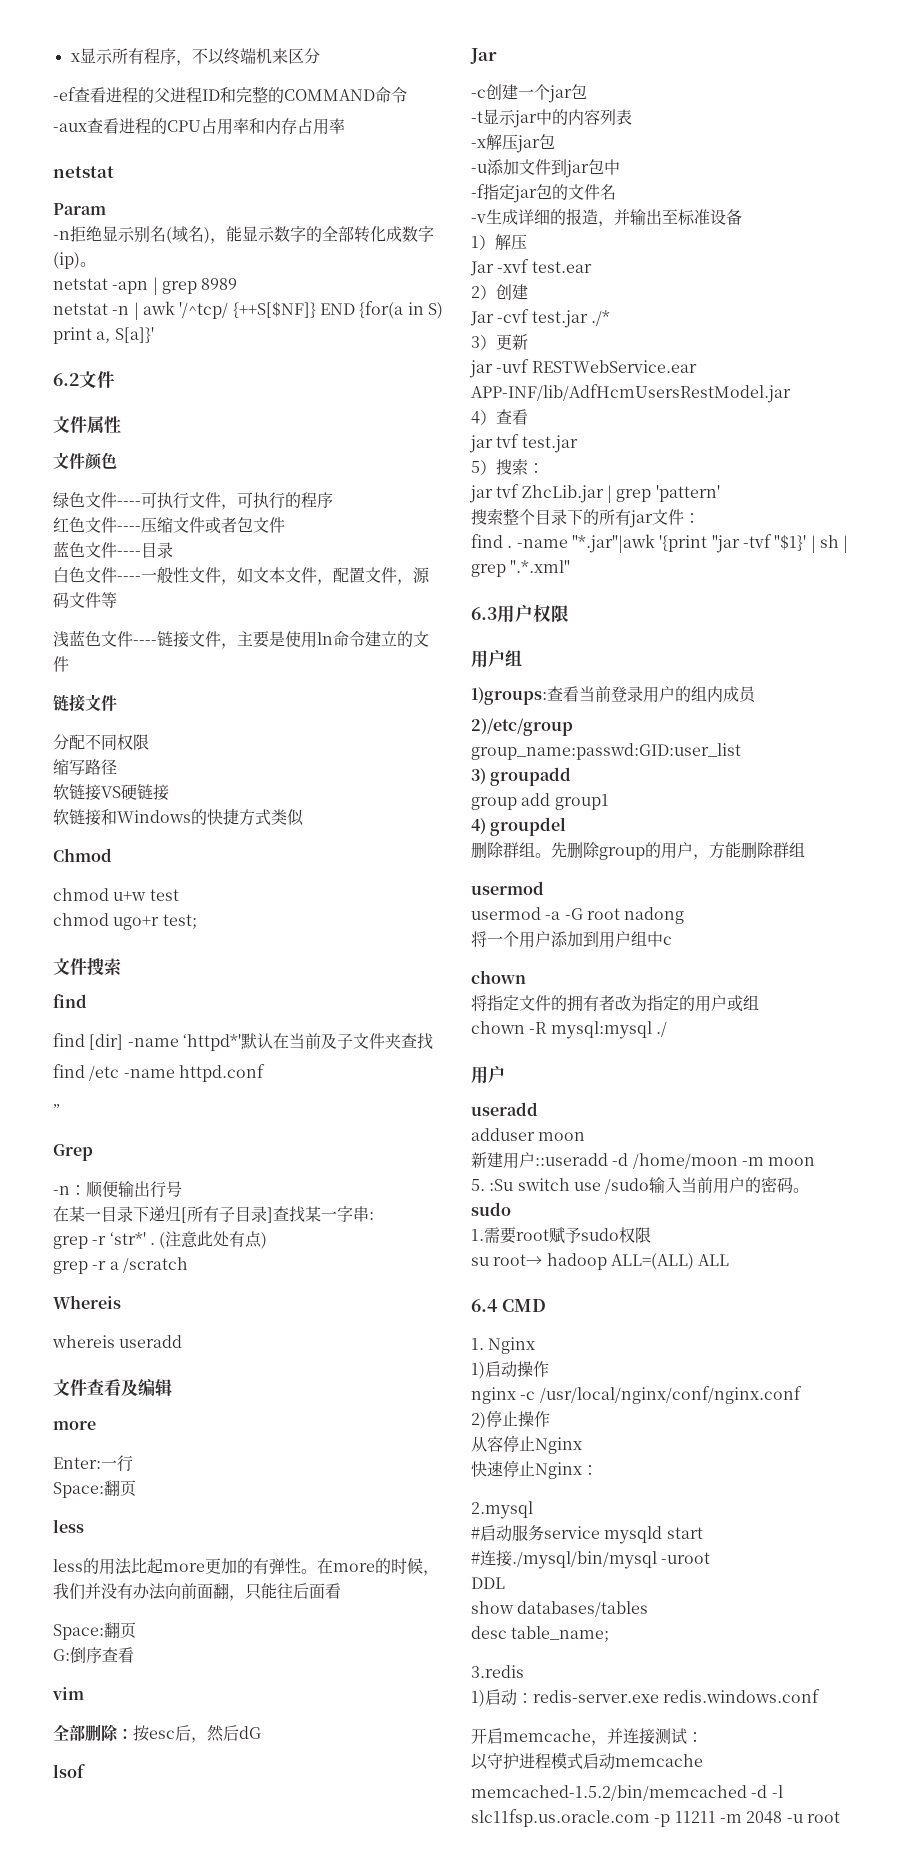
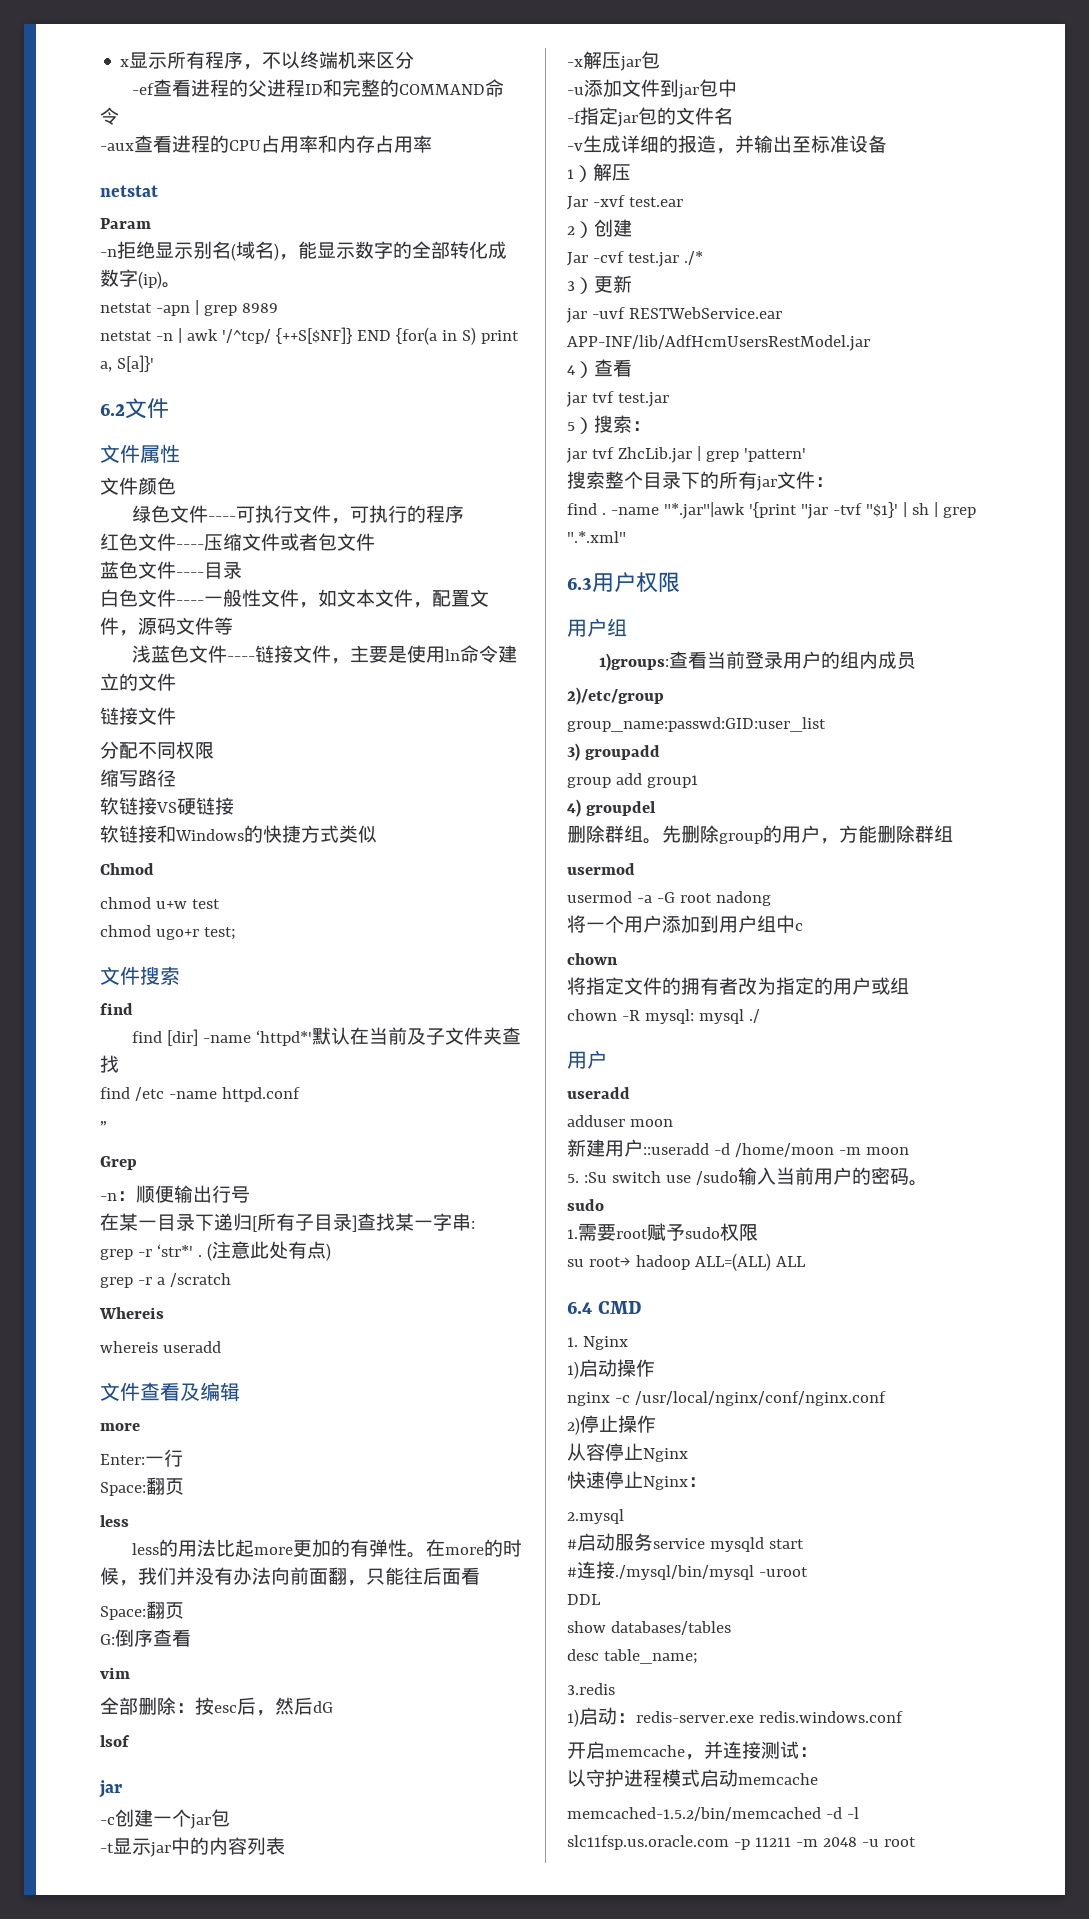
[470,48,497,64] Jar -> [99,1780,122,1798] jar
[550,1021,652,1039] mysql:mysql -> [644,1009,744,1024] mysql: mysql

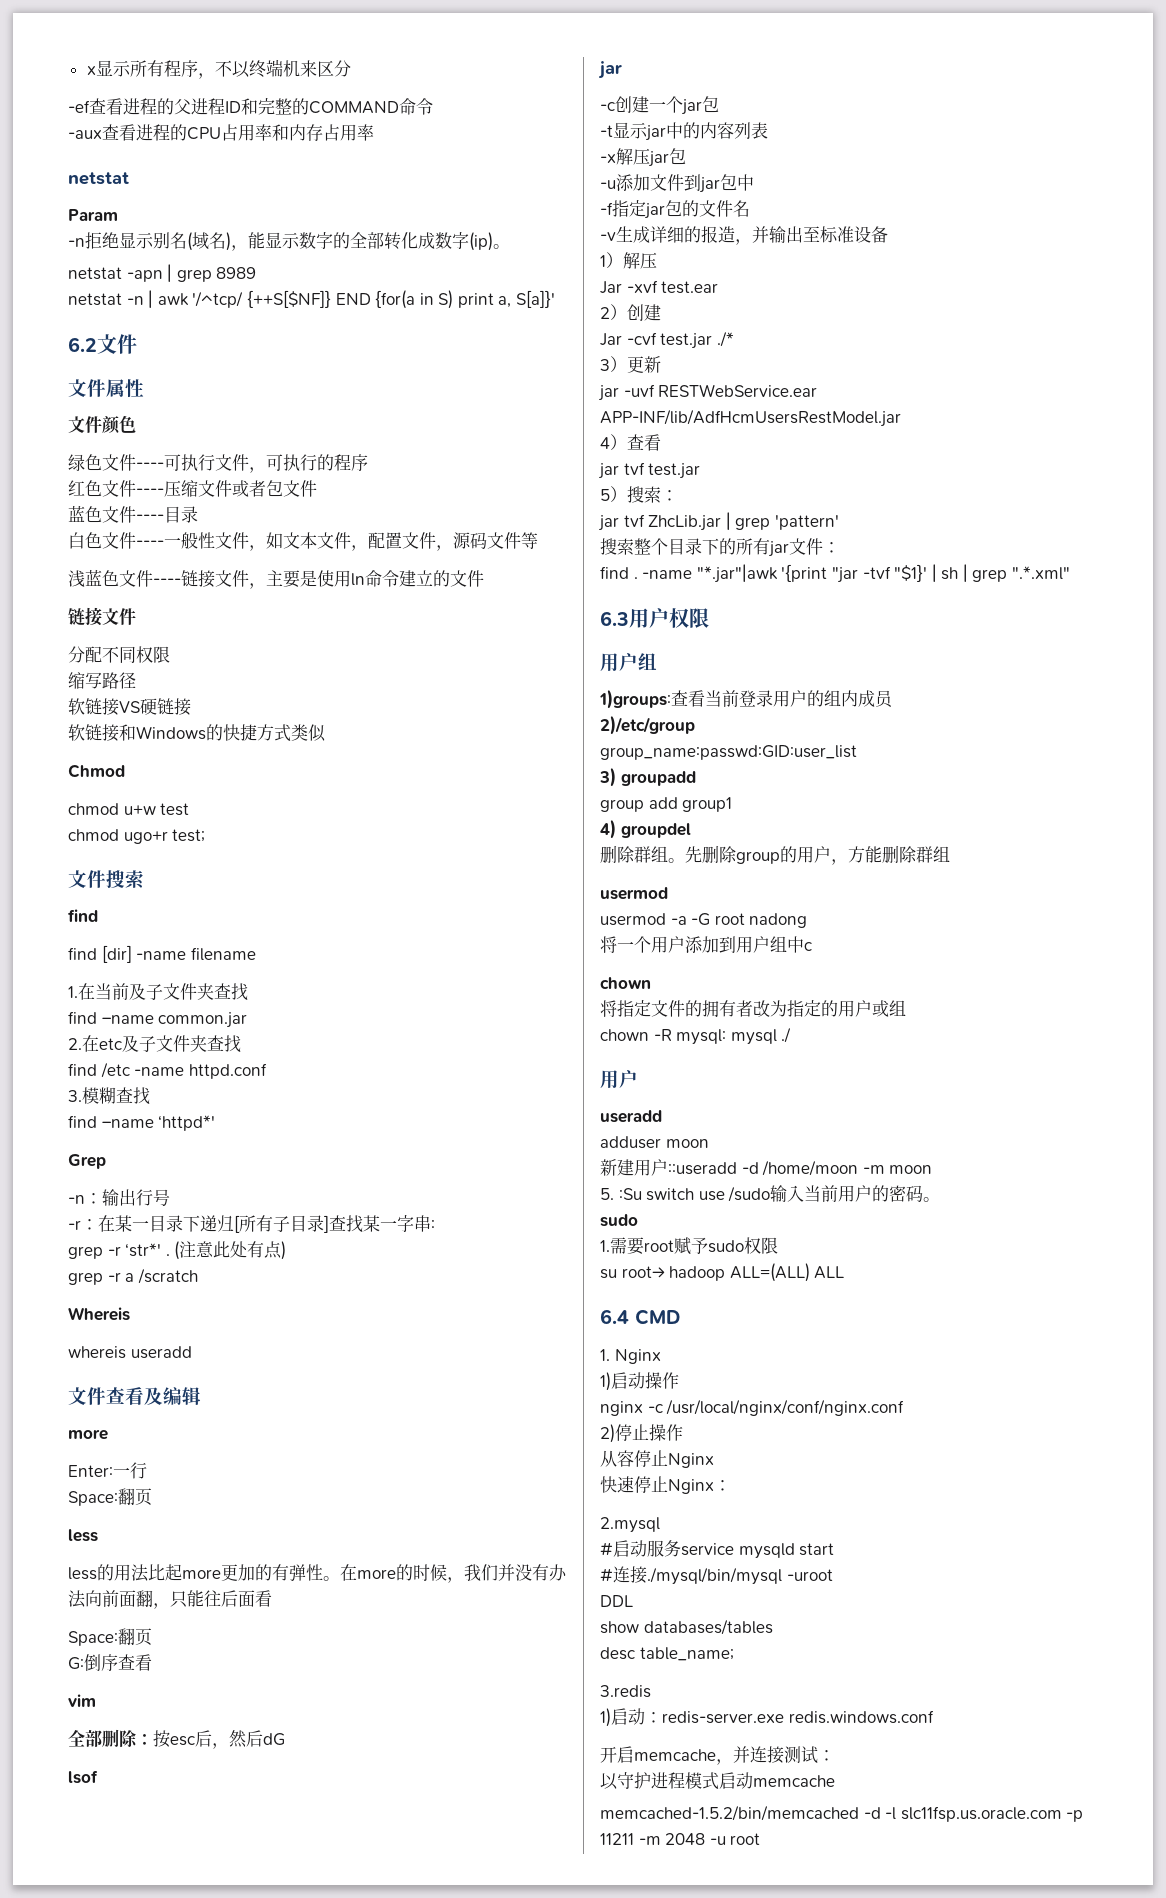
[255,1027,350,1046] ‘httpd*'默认 -> [190,947,256,961] [68,986,78,998] filename // 1.
[134,1087,300,1102] [100,1121,107,1133] /etc -name httpd.conf // ” -> [101,1012,248,1028] [68,1035,241,1053] [68,1062,267,1079] [68,1087,150,1105] [68,1115,216,1131] –name common.jar // 2.在etc及子文件夹查找 // find /etc -name httpd.conf // 3.模糊查找 // find –name ‘httpd*'
[136,1185,174,1203] 顺便 -> (102, 1198) none
(250, 1194) none -> [68,1219,98,1230] -r：

